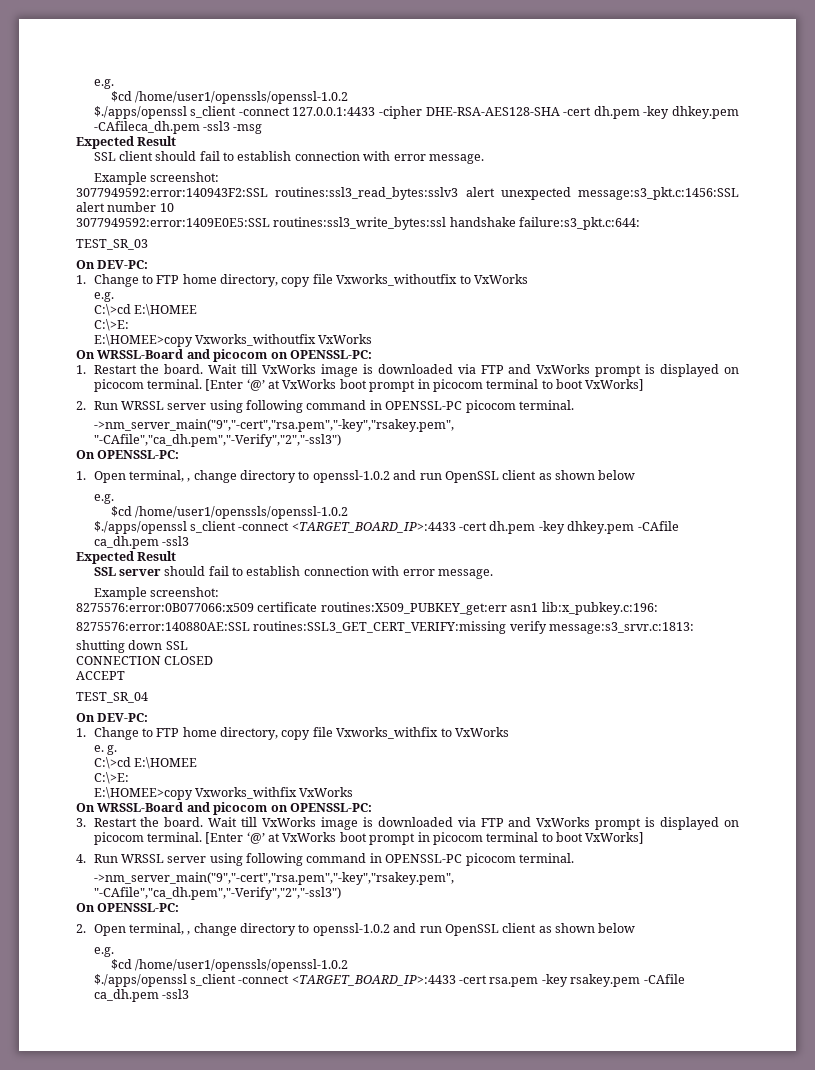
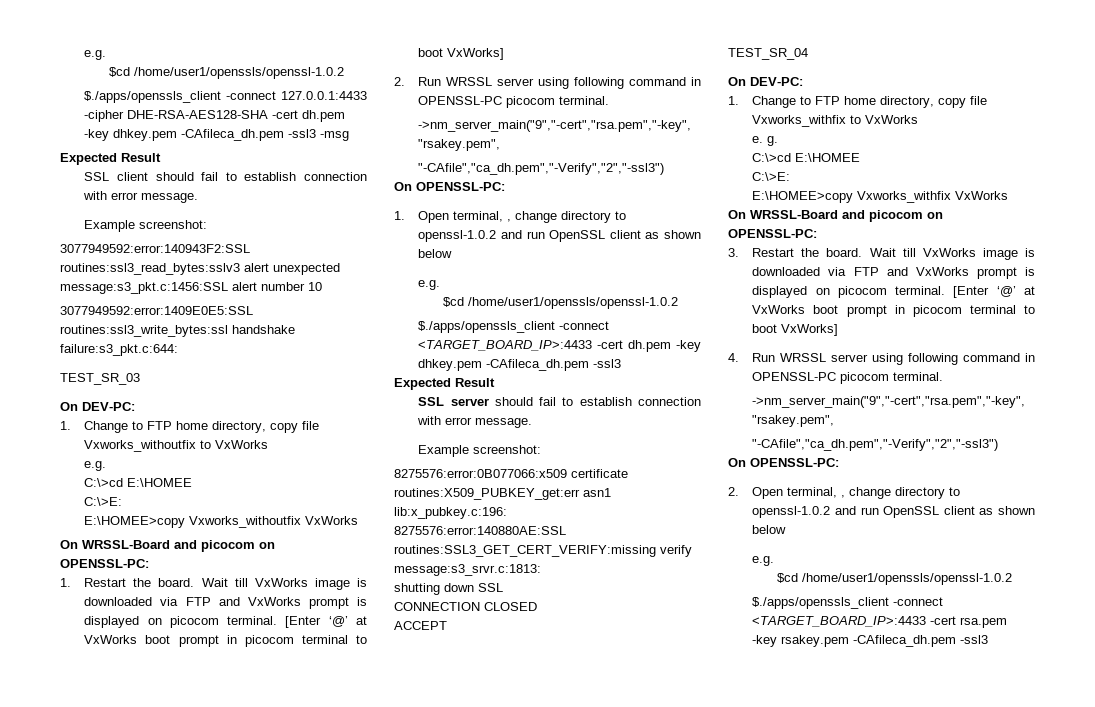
[93,79,114,89] [111,91,349,104] [93,106,237,119] e.g. // $cd /home/user1/openssls/openssl-1.0.2 // $./apps/openssl s_client -> [84,50,107,60] [108,67,344,79] [84,91,222,103] e.g. // $cd /home/user1/openssls/openssl-1.0.2 // $./apps/openssls_client
[93,521,236,534] $./apps/openssl s_client -> [418,321,556,333] $./apps/openssls_client
[637,521,679,531] [93,536,159,549] -CAfile ca_dh.pem -> [486,359,590,371] -CAfileca_dh.pem
[93,974,236,987] $./apps/openssl s_client -> [752,597,890,609] $./apps/openssls_client
[643,974,685,984] [93,989,159,1002] -CAfile ca_dh.pem -> [853,635,957,647] -CAfileca_dh.pem

